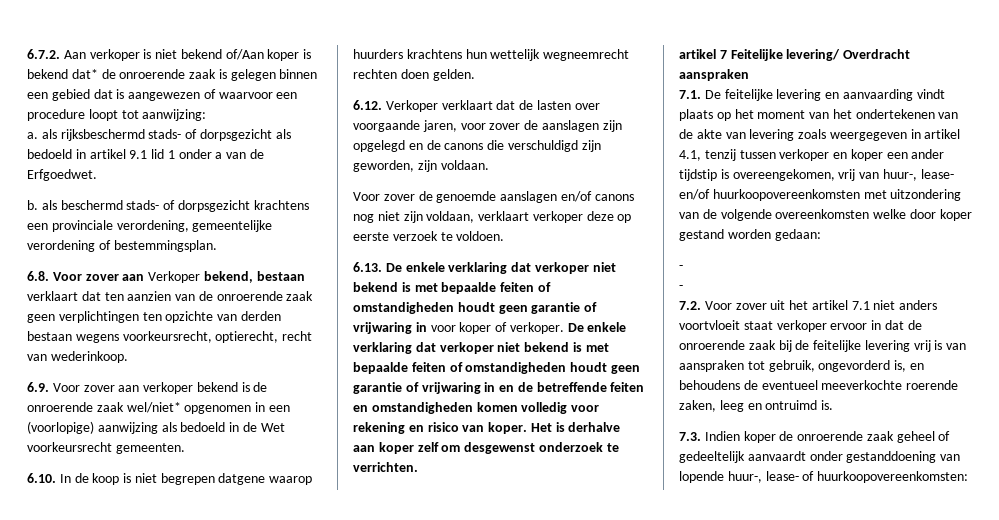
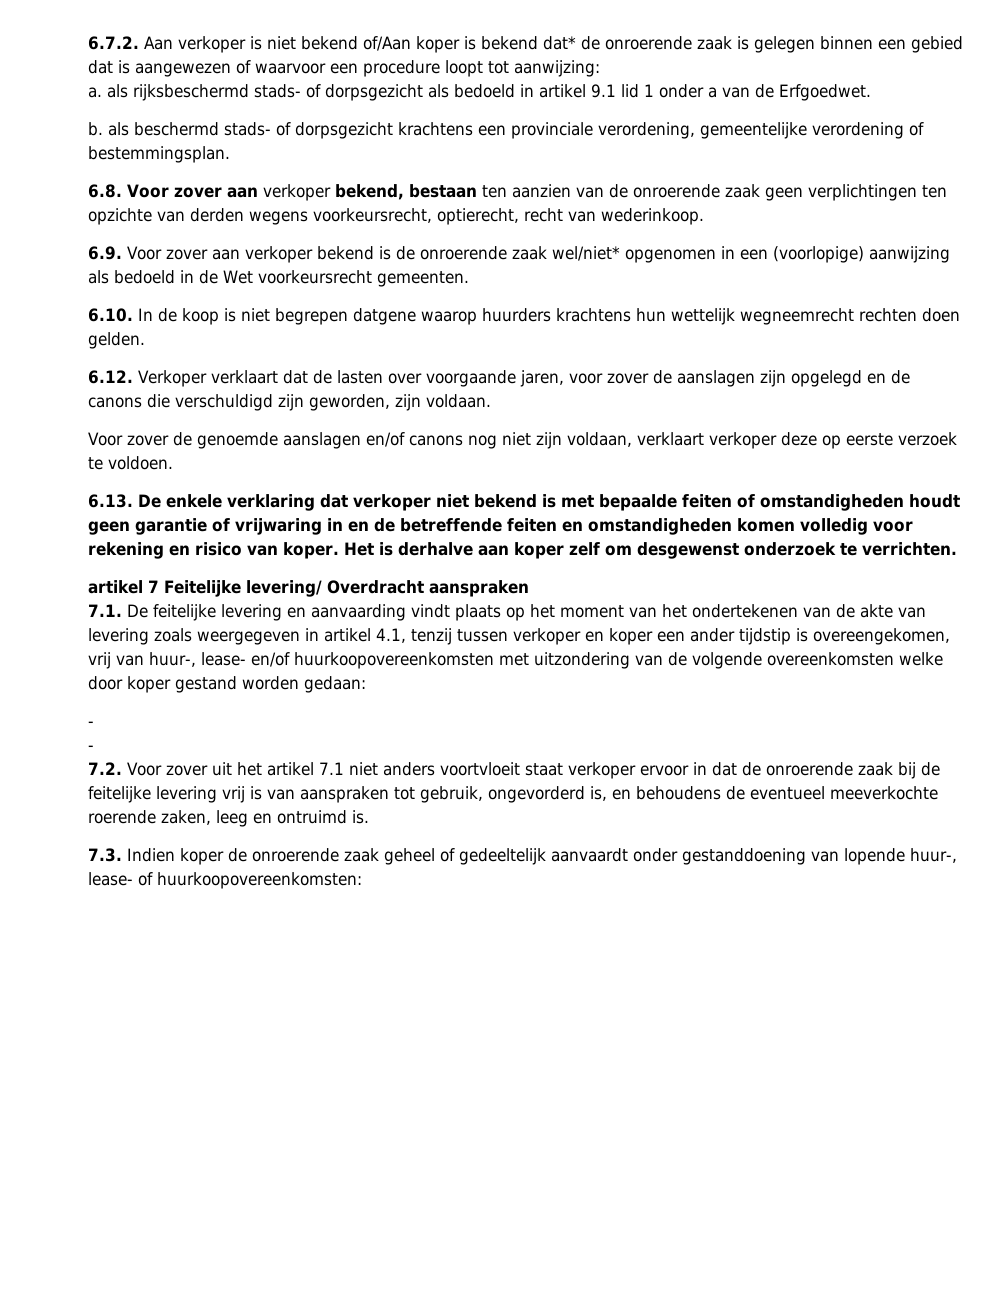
[148,271,201,283] Verkoper -> [262,184,331,201] verkoper
[27,291,101,301] verklaart dat -> (477, 191) none
[27,331,72,341] bestaan -> (244, 215) none
[430,322,627,334] [353,342,609,354] [353,362,640,374] [353,382,496,394] voor koper of verkoper. De enkele verklaring dat verkoper niet bekend is met bepaalde feiten of omstandigheden houdt geen garantie of vrijwaring in -> (343, 524) none

